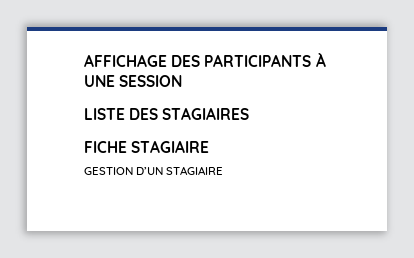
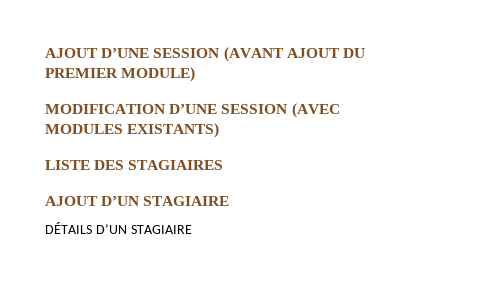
[84,53,326,67] [84,75,183,87] AFFICHAGE DES PARTICIPANTS À UNE SESSION -> [45,47,365,62] [45,67,196,82] [45,103,340,118] [45,123,220,138] AJOUT D’UNE SESSION (AVANT AJOUT DU PREMIER MODULE) // MODIFICATION D’UNE SESSION (AVEC MODULES EXISTANTS)
[84,141,127,153] FICHE -> [45,196,140,206] AJOUT D’UN
[84,167,133,175] GESTION -> [45,222,92,234] DÉTAILS

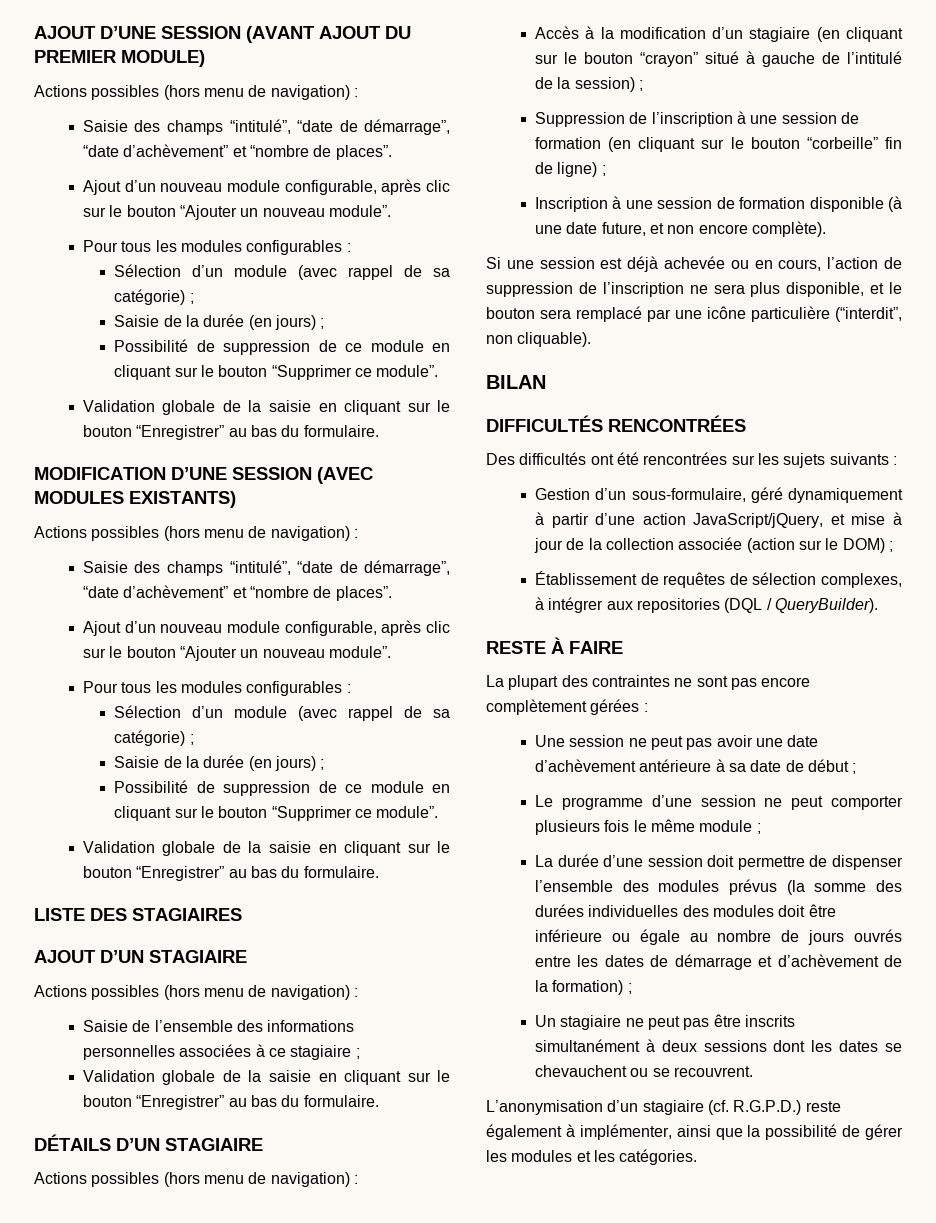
(196, 74) none -> [34,85,358,100] [82,119,450,135] [82,144,392,160] [82,179,451,195] [82,205,391,220] [82,240,351,255] [114,264,450,280] [114,289,194,305] [114,314,325,330] [114,339,450,355] [114,365,439,380] [82,400,450,415] [82,425,379,440] // Actions possibles (hors menu de navigation) : // Saisie des champs “intitulé”, “date de démarrage”, “date d’achèvement” et “nombre de places”. // Ajout d’un nouveau module configurable, après clic sur le bouton “Ajouter un nouveau module”. // Pour tous les modules configurables : // Sélection d’un module (avec rappel de sa catégorie) ; // Saisie de la durée (en jours) ; // Possibilité de suppression de ce module en cliquant sur le bouton “Supprimer ce module”. // Validation globale de la saisie en cliquant sur le bouton “Enregistrer” au bas du formulaire.
(220, 130) none -> [34,526,358,541] [82,560,450,576] [82,585,392,601] [82,620,451,636] [82,646,391,661] [82,681,351,696] [114,705,450,721] [114,730,194,746] [114,755,325,771] [114,780,450,796] [114,806,439,821] [82,841,450,856] [82,866,379,881] // Actions possibles (hors menu de navigation) : // Saisie des champs “intitulé”, “date de démarrage”, “date d’achèvement” et “nombre de places”. // Ajout d’un nouveau module configurable, après clic sur le bouton “Ajouter un nouveau module”. // Pour tous les modules configurables : // Sélection d’un module (avec rappel de sa catégorie) ; // Saisie de la durée (en jours) ; // Possibilité de suppression de ce module en cliquant sur le bouton “Supprimer ce module”. // Validation globale de la saisie en cliquant sur le bouton “Enregistrer” au bas du formulaire.
[45,222,192,234] DÉTAILS D’UN STAGIAIRE -> [34,985,358,1000] [82,1020,355,1032] [82,1044,360,1060] [82,1070,450,1085] [82,1095,379,1110] [34,1134,263,1151] [34,1172,358,1187] [534,26,903,42] [534,51,902,67] [534,77,643,92] [534,111,859,127] [534,137,902,152] [534,162,606,177] [534,196,902,212] [534,221,826,237] [486,256,902,272] [486,282,902,297] [486,306,902,322] [486,332,592,347] [486,375,546,389] [486,415,746,432] [486,452,897,468] [534,487,903,503] [534,512,902,528] [533,537,893,553] [534,571,902,588] [534,597,878,613] [486,637,623,654] [486,675,811,690] [486,699,648,715] [534,735,819,750] [534,759,857,774] [534,795,903,810] [534,819,761,835] [534,854,903,870] [534,879,902,895] [534,904,836,917] [534,929,902,945] [534,954,902,970] [534,980,632,995] [534,1014,795,1030] [534,1039,902,1052] [534,1065,753,1077] [486,1100,841,1115] [486,1124,903,1140] [486,1149,698,1165] Actions possibles (hors menu de navigation) : // Saisie de l’ensemble des informations personnelles associées à ce stagiaire ; // Validation globale de la saisie en cliquant sur le bouton “Enregistrer” au bas du formulaire. // DÉTAILS D’UN STAGIAIRE // Actions possibles (hors menu de navigation) : // Accès à la modification d’un stagiaire (en cliquant sur le bouton “crayon” situé à gauche de l’intitulé de la session) ; // Suppression de l’inscription à une session de formation (en cliquant sur le bouton “corbeille” fin de ligne) ; // Inscription à une session de formation disponible (à une date future, et non encore complète). // Si une session est déjà achevée ou en cours, l’action de suppression de l’inscription ne sera plus disponible, et le bouton sera remplacé par une icône particulière (“interdit”, non cliquable). // BILAN // DIFFICULTÉS RENCONTRÉES // Des difficultés ont été rencontrées sur les sujets suivants : // Gestion d’un sous-formulaire, géré dynamiquement à partir d’une action JavaScript/jQuery, et mise à jour de la collection associée (action sur le DOM) ; // Établissement de requêtes de sélection complexes, à intégrer aux repositories (DQL / QueryBuilder). // RESTE À FAIRE // La plupart des contraintes ne sont pas encore complètement gérées : // Une session ne peut pas avoir une date d’achèvement antérieure à sa date de début ; // Le programme d’une session ne peut comporter plusieurs fois le même module ; // La durée d’une session doit permettre de dispenser l’ensemble des modules prévus (la somme des durées individuelles des modules doit être inférieure ou égale au nombre de jours ouvrés entre les dates de démarrage et d’achèvement de la formation) ; // Un stagiaire ne peut pas être inscrits simultanément à deux sessions dont les dates se chevauchent ou se recouvrent. // L’anonymisation d’un stagiaire (cf. R.G.P.D.) reste également à implémenter, ainsi que la possibilité de gérer les modules et les catégories.

